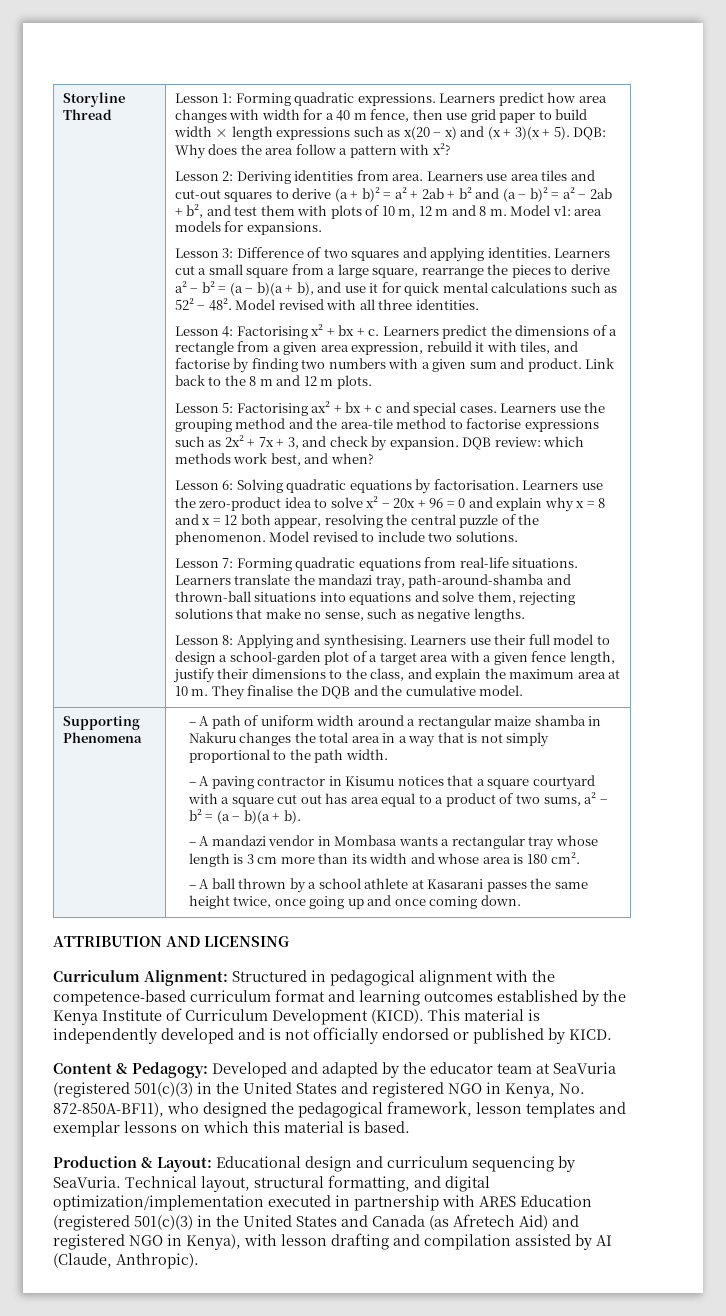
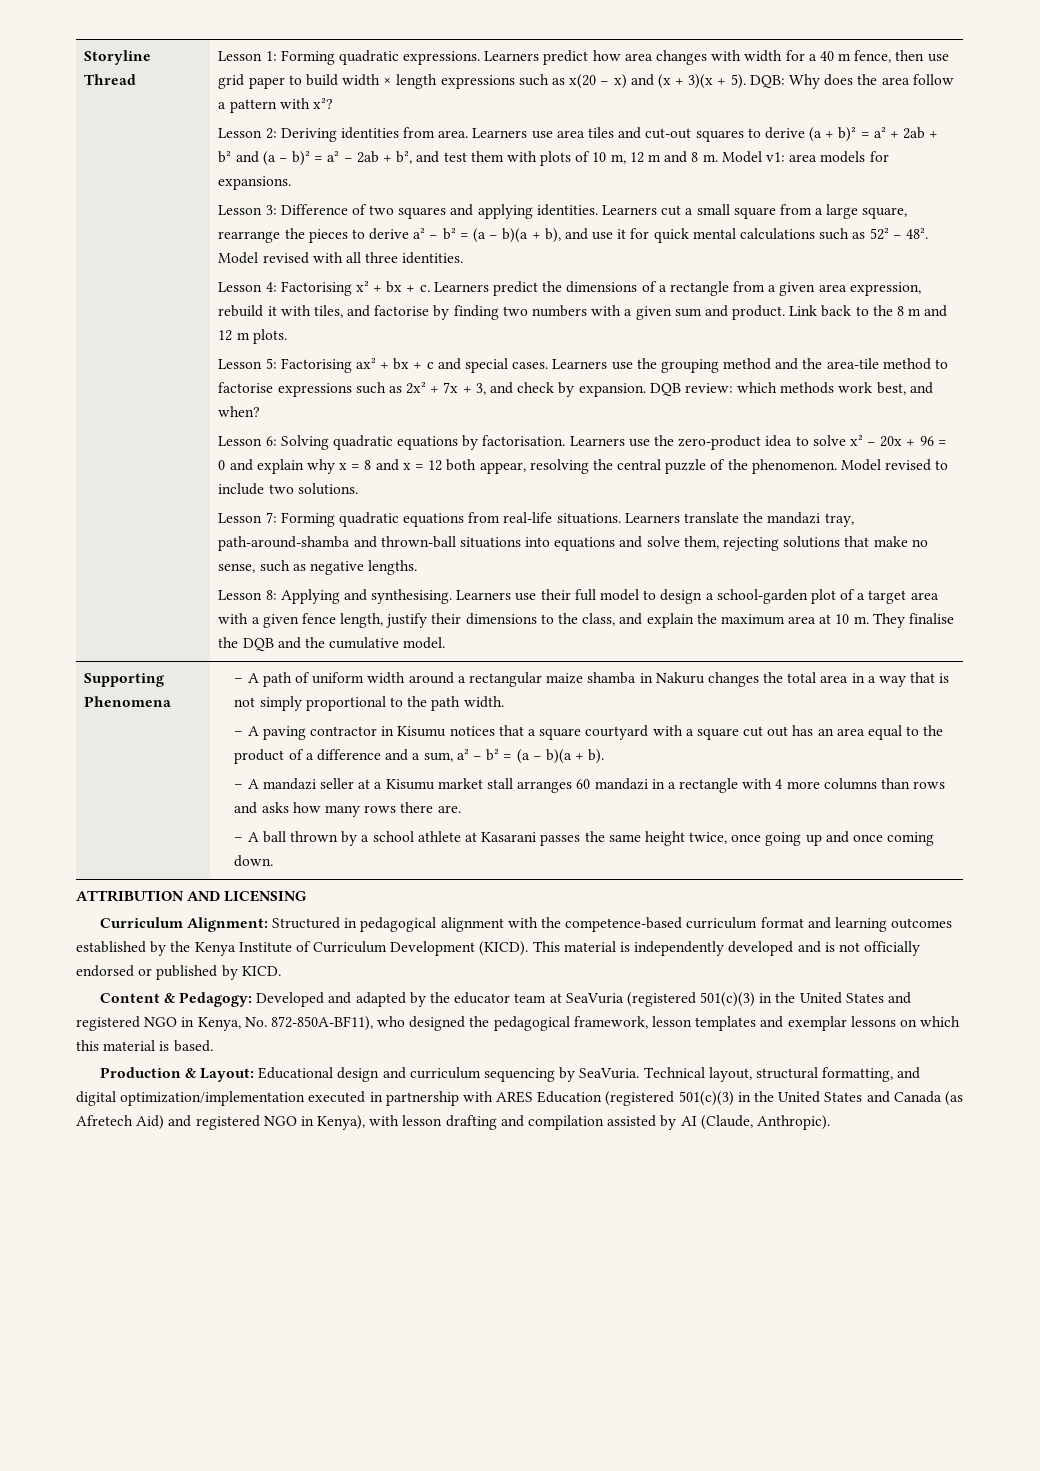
(348, 798) none -> [817,728,834,736] an
[435,797,444,804] a -> [923,725,944,736] the
[515,794,581,806] two sums, -> [305,749,453,762] a difference and a sum,
[268,835,598,850] [188,852,580,867] vendor in Mombasa wants a rectangular tray whose length is 3 cm more than its width and whose area is 180 cm². -> [320,778,946,793] [234,802,461,817] seller at a Kisumu market stall arranges 60 mandazi in a rectangle with 4 more columns than rows and asks how many rows there are.

